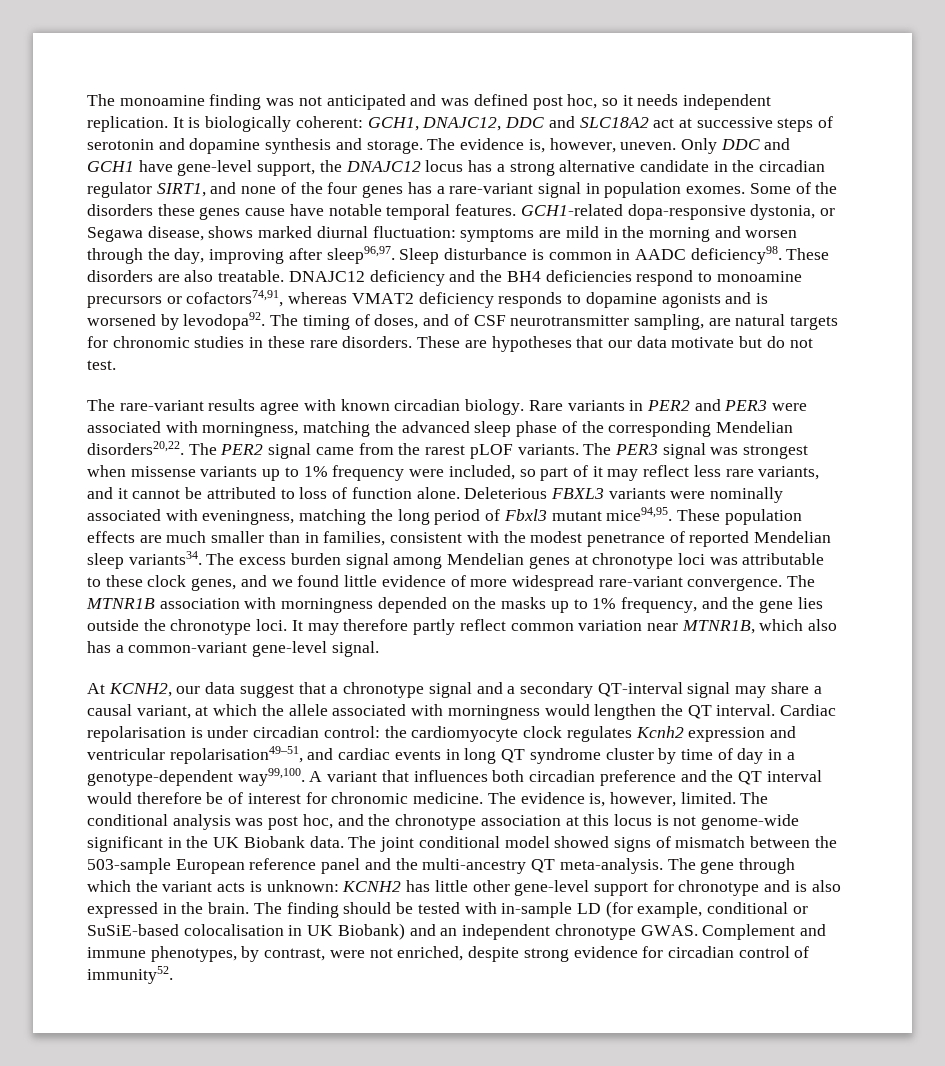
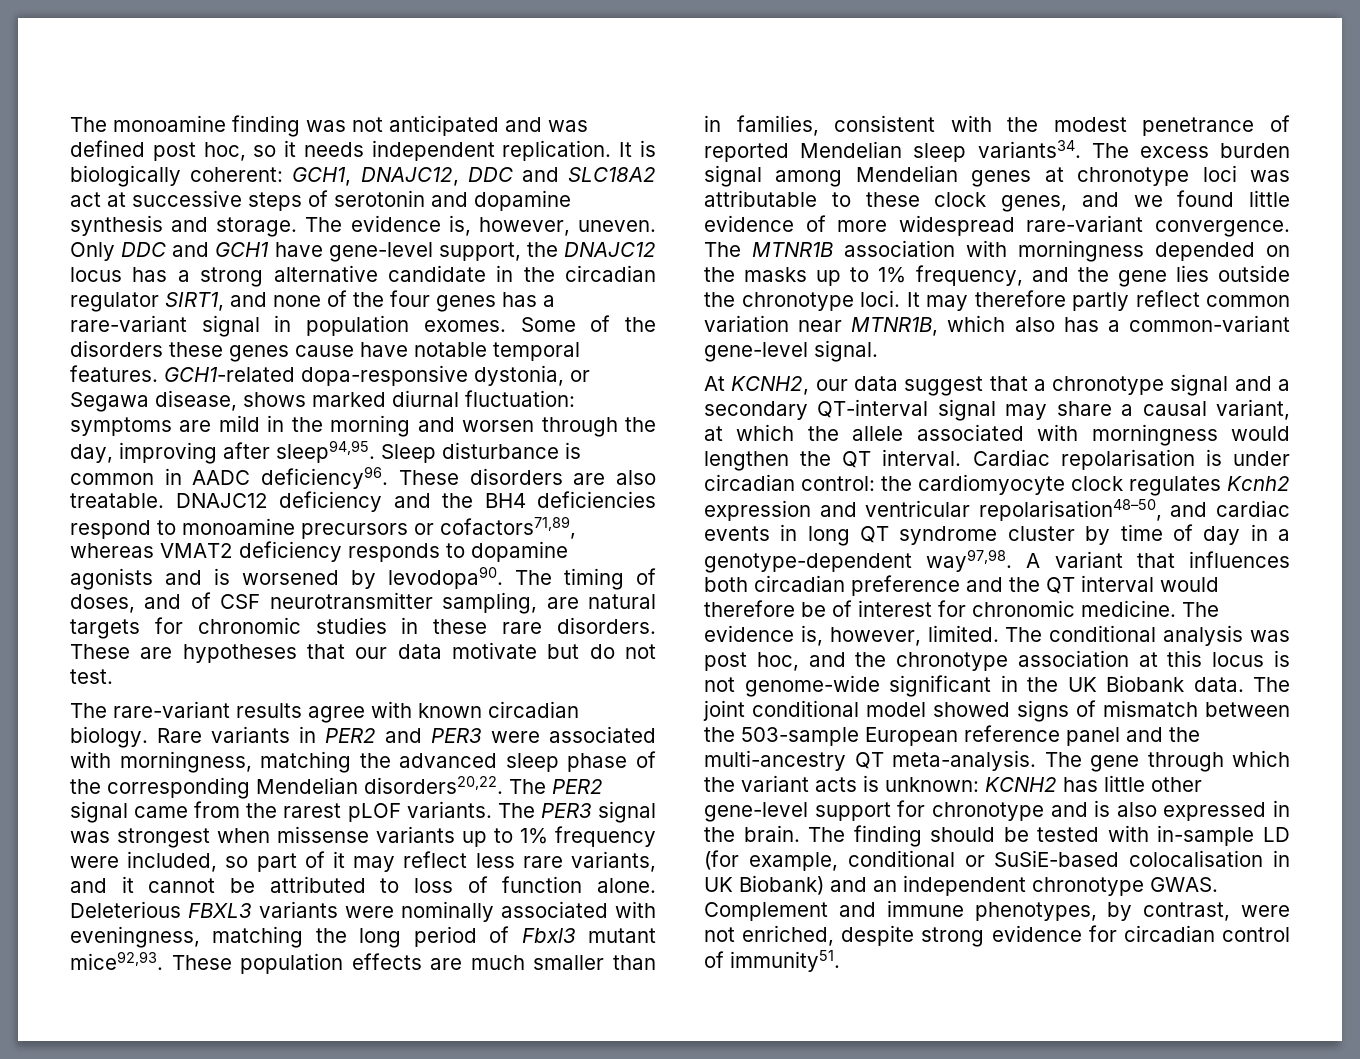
[326,246,395,264] sleep96,97. -> [276,440,375,463] sleep94,95.
[690,246,782,264] deficiency98. -> [261,466,389,489] deficiency96.
[186,290,284,307] cofactors74,91, -> [440,516,576,539] cofactors71,89,
[183,312,266,330] levodopa92. -> [388,566,503,589] levodopa90.
[606,507,673,521] mice94,95. -> [70,951,163,970] mice92,93.
[169,746,303,764] repolarisation49–51, -> [978,499,1162,521] repolarisation48–50,
[237,768,305,786] way99,100. -> [926,549,1013,572] way97,98.
[87,966,173,984] immunity52. -> [730,950,840,972] immunity51.

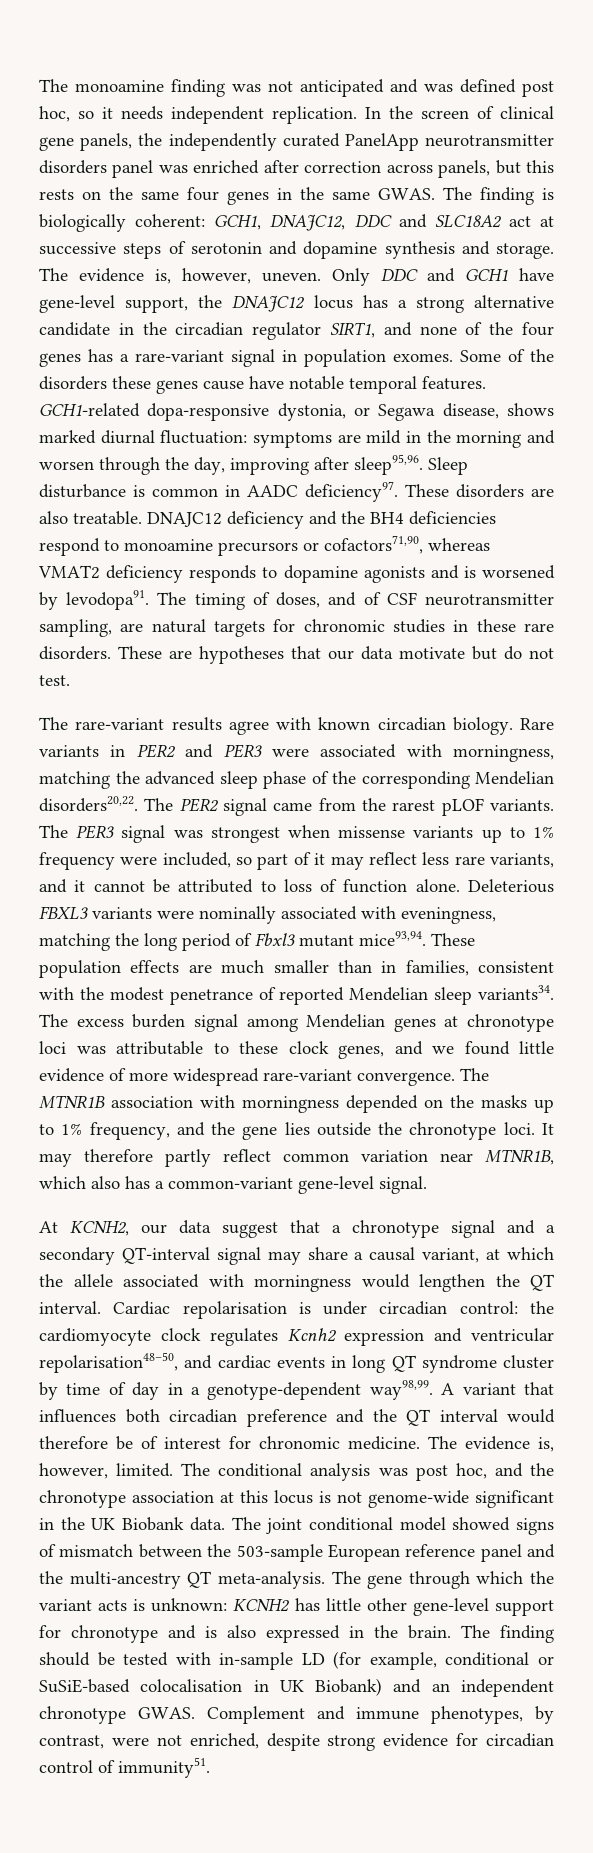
[619,142,633,157] It -> [365,106,554,119] [39,133,554,151] [39,160,555,178] [39,187,534,205] In the screen of clinical gene panels, the independently curated PanelApp neurotransmitter disorders panel was enriched after correction across panels, but this rests on the same four genes in the same GWAS. The finding
[276,440,375,463] sleep94,95. -> [354,454,423,475] sleep95,96.
[261,466,389,489] deficiency96. -> [305,481,398,502] deficiency97.
[440,516,576,539] cofactors71,89, -> [324,535,423,554] cofactors71,90,
[388,566,503,589] levodopa90. -> [66,590,150,610] levodopa91.
[70,951,163,970] mice92,93. -> [359,931,426,946] mice93,94.
[926,549,1013,572] way97,98. -> [369,1380,433,1400] way98,99.

